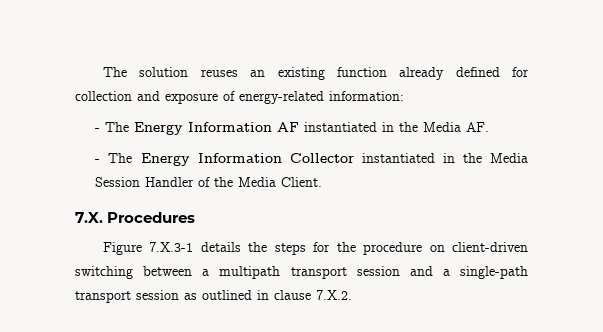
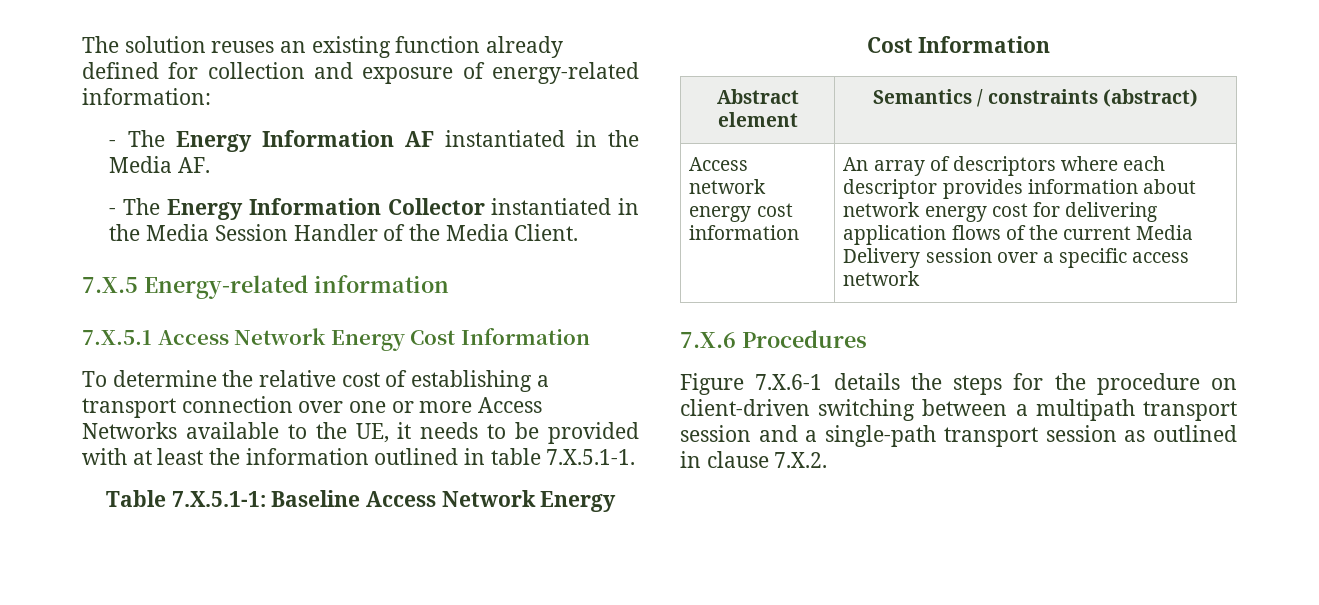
[75,212,103,223] 7.X. -> [82,275,449,299] [82,328,590,351] [82,370,549,392] [82,396,543,418] [82,422,640,444] [82,448,636,465] [105,490,617,512] [866,36,1051,53] [716,89,799,104] [717,112,798,127] [873,89,1198,107] [689,157,749,171] [689,179,767,194] [689,203,793,222] [689,225,800,240] [843,156,1166,176] [843,179,1196,199] [843,202,1157,222] [843,225,1194,245] [843,248,1190,268] [843,271,921,286] [680,332,736,348] 7.X.5 Energy-related information // 7.X.5.1 Access Network Energy Cost Information // To determine the relative cost of establishing a transport connection over one or more Access Networks available to the UE, it needs to be provided with at least the information outlined in table 7.X.5.1-1. // Table 7.X.5.1-1: Baseline Access Network Energy Cost Information // Abstract element | Semantics / constraints (abstract) // Access network energy cost information | An array of descriptors where each descriptor provides information about network energy cost for delivering application flows of the current Media Delivery session over a specific access network // 7.X.6
[149,242,194,252] 7.X.3-1 -> [755,374,823,390] 7.X.6-1

